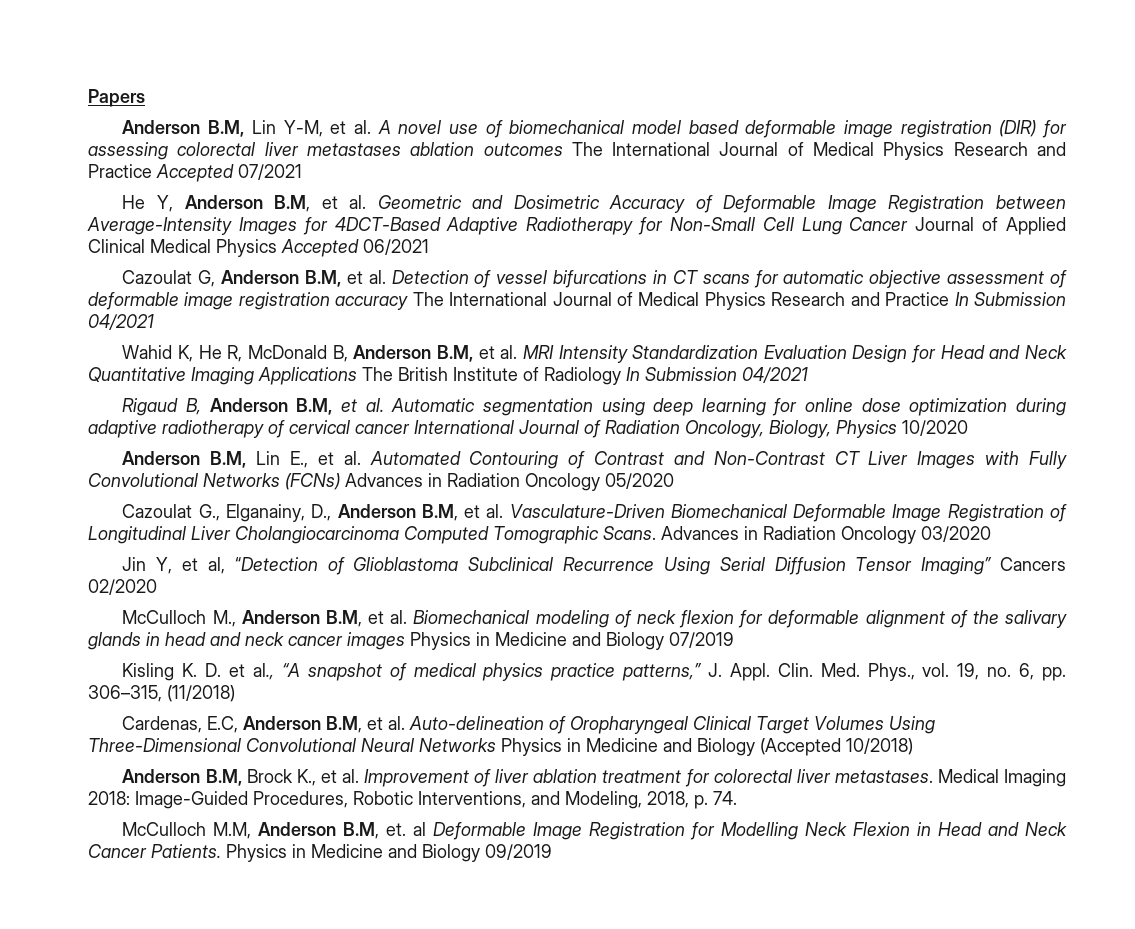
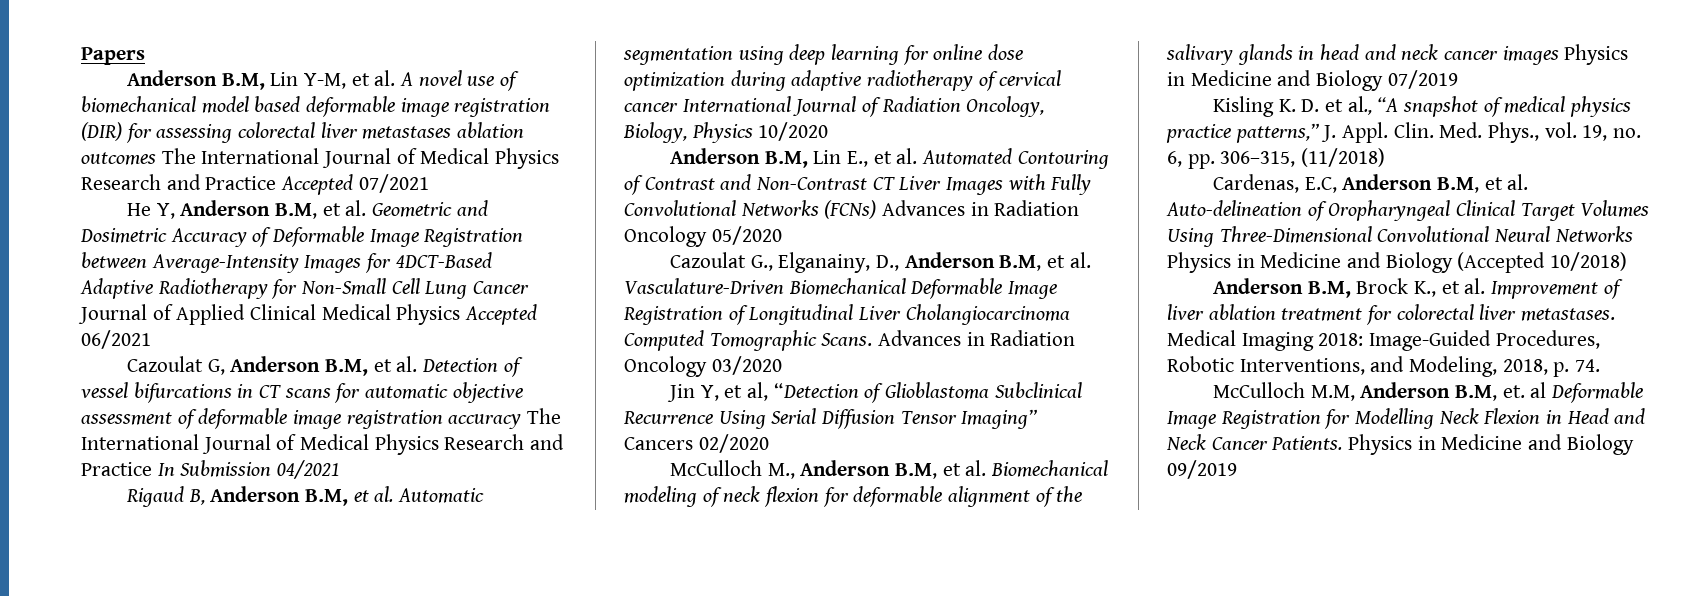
[122,345,1067,363] [88,367,808,385] // Wahid K, He R, McDonald B, Anderson B.M, et al. MRI Intensity Standardization Evaluation Design for Head and Neck Quantitative Imaging Applications The British Institute of Radiology In Submission 04/2021 -> (341, 469) none

